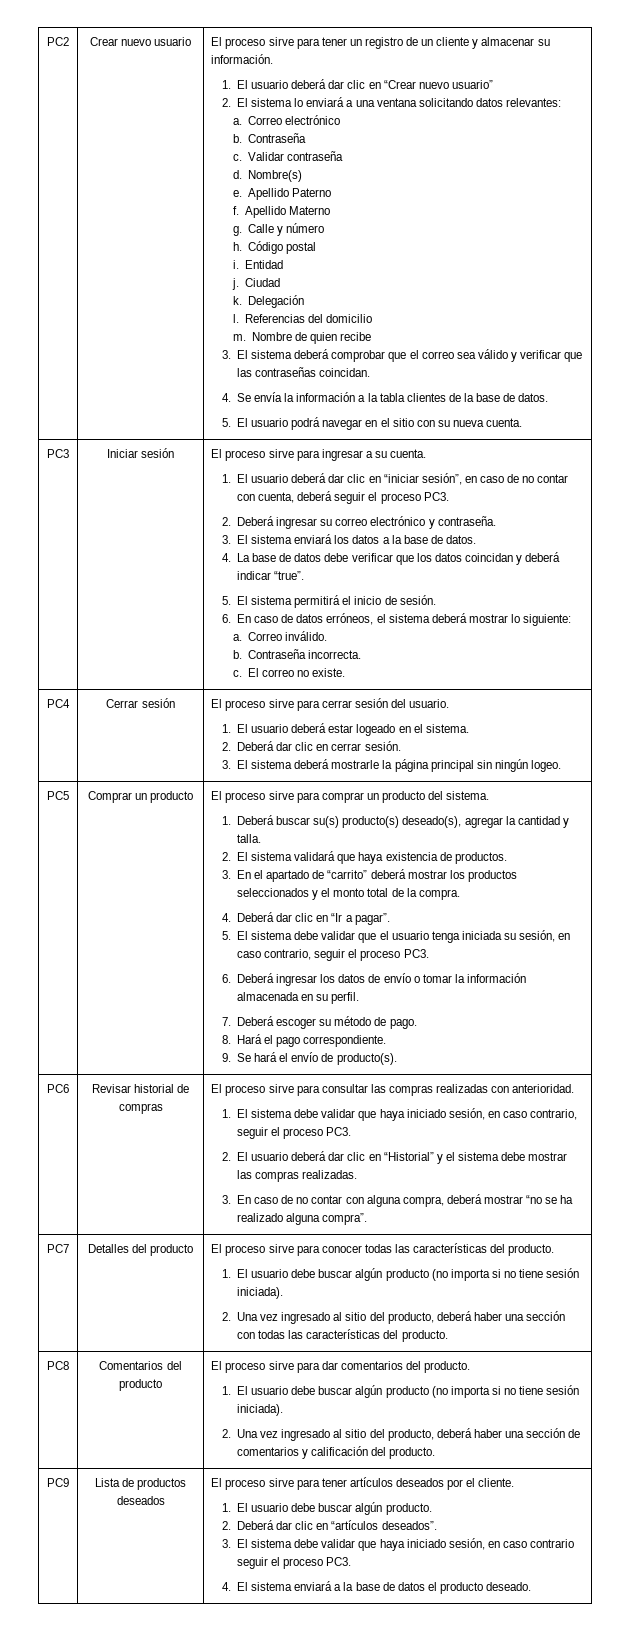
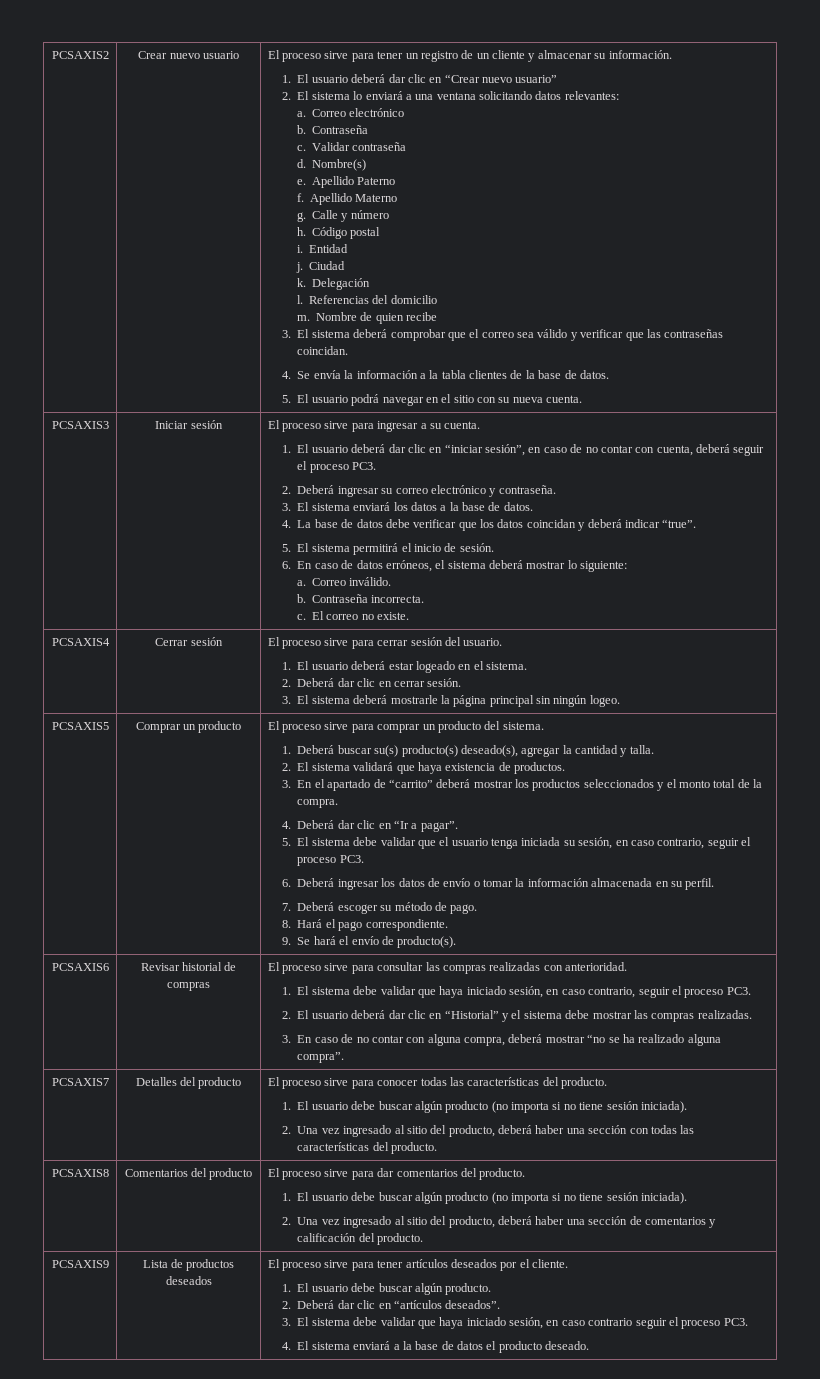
[47,37,69,46] PC2 -> [51,51,109,59] PCSAXIS2
[47,449,69,458] PC3 -> [51,421,109,429] PCSAXIS3
[47,699,70,708] PC4 -> [51,638,110,646] PCSAXIS4
[47,791,69,800] PC5 -> [51,722,109,730] PCSAXIS5
[47,1084,69,1093] PC6 -> [51,963,109,971] PCSAXIS6
[47,1244,69,1253] PC7 -> [51,1078,109,1086] PCSAXIS7
[47,1361,69,1370] PC8 -> [51,1169,109,1177] PCSAXIS8
[47,1478,69,1487] PC9 -> [51,1260,109,1268] PCSAXIS9

